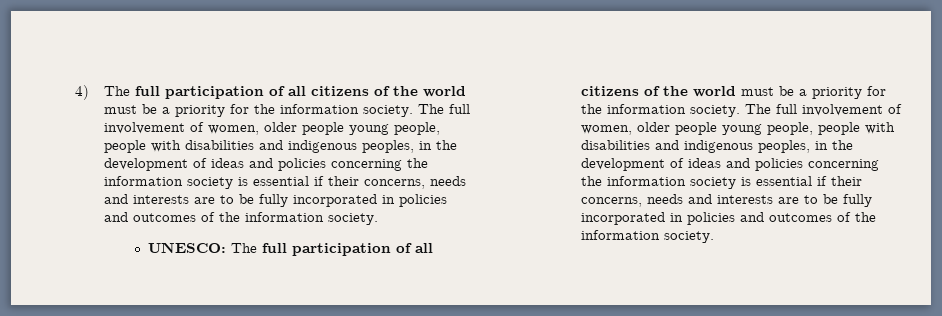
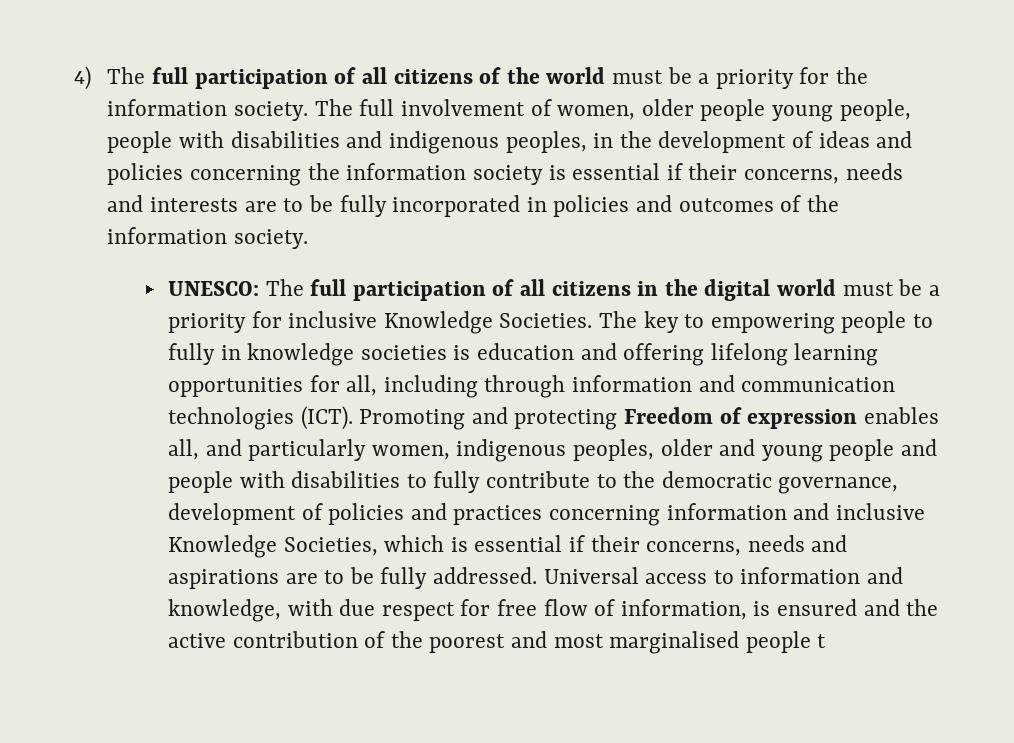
[644,86,887,99] [581,104,903,117] [581,122,896,135] [581,140,854,153] [581,158,880,171] [581,176,863,189] [581,194,873,207] [581,212,877,225] [581,230,715,243] of the world must be a priority for the information society. The full involvement of women, older people young people, people with disabilities and indigenous peoples, in the development of ideas and policies concerning the information society is essential if their concerns, needs and interests are to be fully incorporated in policies and outcomes of the information society. -> [637,279,940,301] [167,311,934,334] [167,343,879,366] [167,375,896,398] [167,406,939,430] [167,439,938,462] [167,471,899,494] [167,503,925,526] [167,535,848,558] [167,567,904,589] [167,599,939,622] [167,631,827,654] in the digital world must be a priority for inclusive Knowledge Societies. The key to empowering people to fully in knowledge societies is education and offering lifelong learning opportunities for all, including through information and communication technologies (ICT). Promoting and protecting Freedom of expression enables all, and particularly women, indigenous peoples, older and young people and people with disabilities to fully contribute to the democratic governance, development of policies and practices concerning information and inclusive Knowledge Societies, which is essential if their concerns, needs and aspirations are to be fully addressed. Universal access to information and knowledge, with due respect for free flow of information, is ensured and the active contribution of the poorest and most marginalised people t

